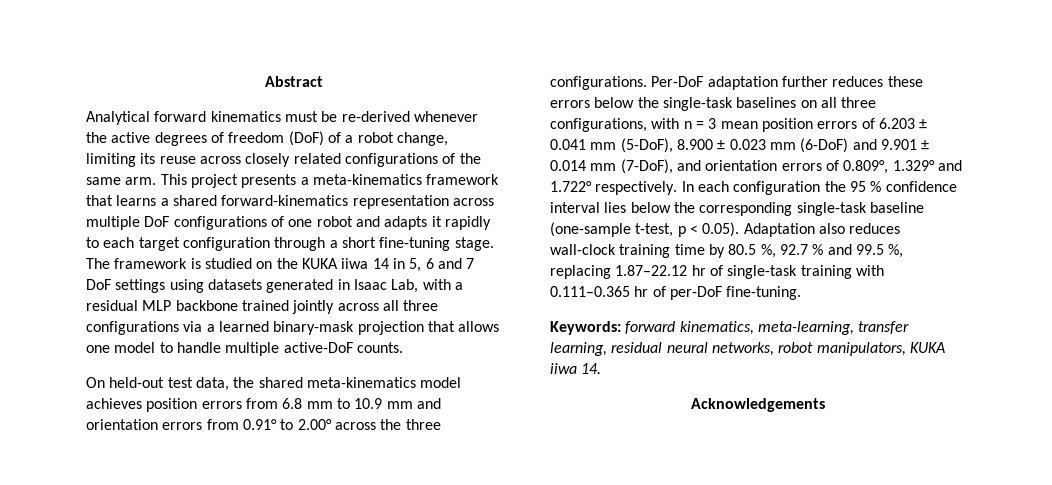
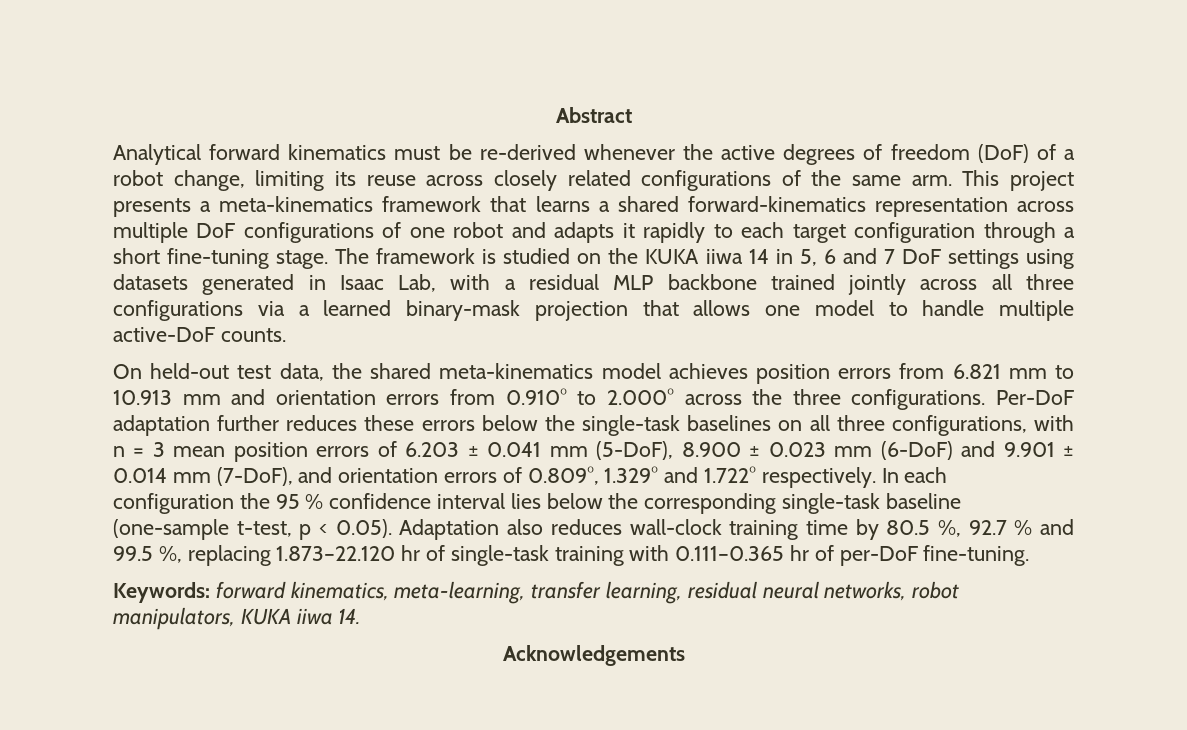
[282,398,303,409] 6.8 -> [952,364,1001,379] 6.821
[354,398,383,409] 10.9 -> [113,390,172,405] 10.913
[242,419,332,430] 0.91° to 2.00° -> [505,388,674,405] 0.910° to 2.000°
[615,265,688,276] 1.87–22.12 -> [276,546,396,561] 1.873–22.120

